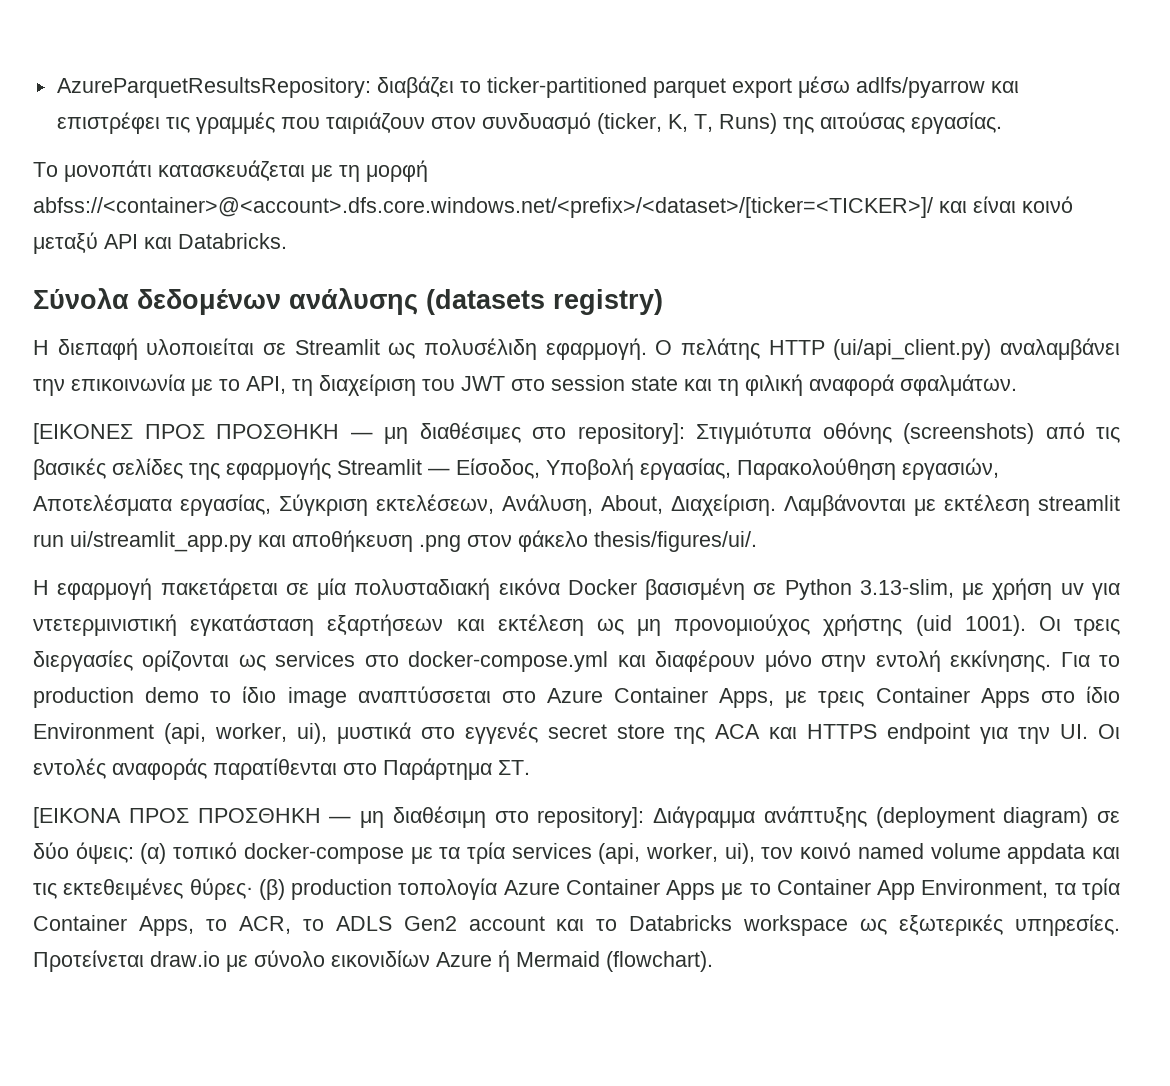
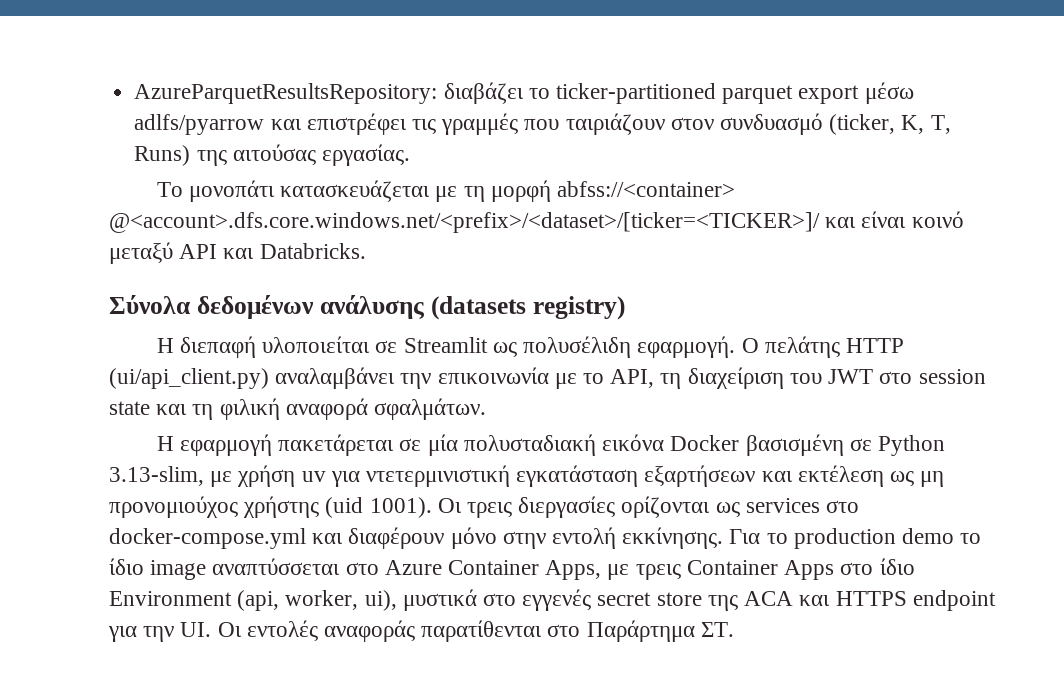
[33,197,933,218] abfss://<container>@<account>.dfs.core.windows.net/<prefix>/<dataset>/[ticker=<TICKER>]/ -> [557,181,736,197] [109,212,820,233] abfss://<container> @<account>.dfs.core.windows.net/<prefix>/<dataset>/[ticker=<TICKER>]/
[33,422,1120,444] [33,458,999,480] [33,494,1120,516] [33,530,757,552] // [ΕΙΚΟΝΕΣ ΠΡΟΣ ΠΡΟΣΘΗΚΗ — μη διαθέσιμες στο repository]: Στιγμιότυπα οθόνης (screenshots) από τις βασικές σελίδες της εφαρμογής Streamlit — Είσοδος, Υποβολή εργασίας, Παρακολούθηση εργασιών, Αποτελέσματα εργασίας, Σύγκριση εκτελέσεων, Ανάλυση, About, Διαχείριση. Λαμβάνονται με εκτέλεση streamlit run ui/streamlit_app.py και αποθήκευση .png στον φάκελο thesis/figures/ui/. -> (487, 409) none
[33,806,1120,828] [33,842,1121,864] [33,878,1120,900] [33,914,1120,936] [33,950,713,972] // [ΕΙΚΟΝΑ ΠΡΟΣ ΠΡΟΣΘΗΚΗ — μη διαθέσιμη στο repository]: Διάγραμμα ανάπτυξης (deployment diagram) σε δύο όψεις: (α) τοπικό docker-compose με τα τρία services (api, worker, ui), τον κοινό named volume appdata και τις εκτεθειμένες θύρες· (β) production τοπολογία Azure Container Apps με το Container App Environment, τα τρία Container Apps, το ACR, το ADLS Gen2 account και το Databricks workspace ως εξωτερικές υπηρεσίες. Προτείνεται draw.io με σύνολο εικονιδίων Azure ή Mermaid (flowchart). -> (734, 629) none

